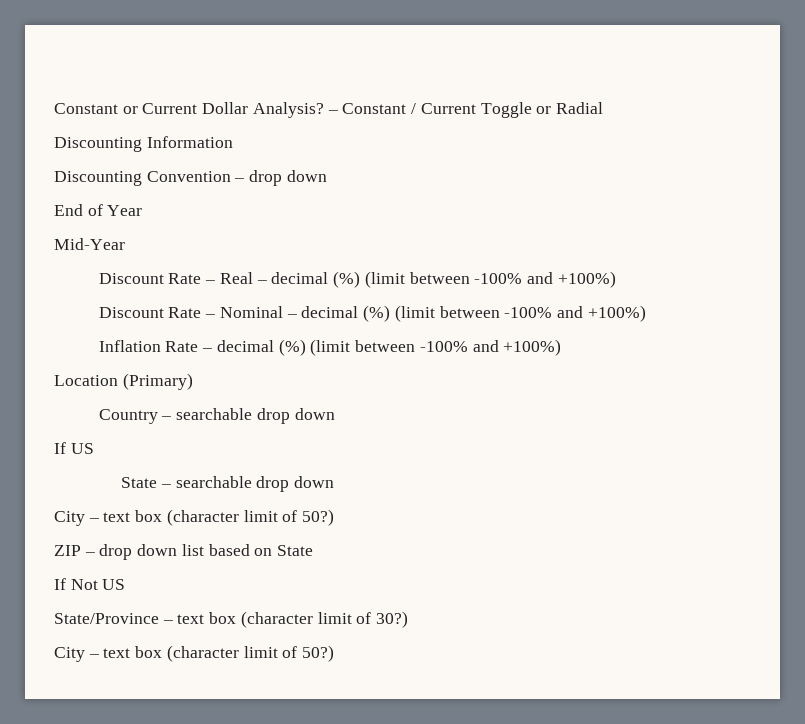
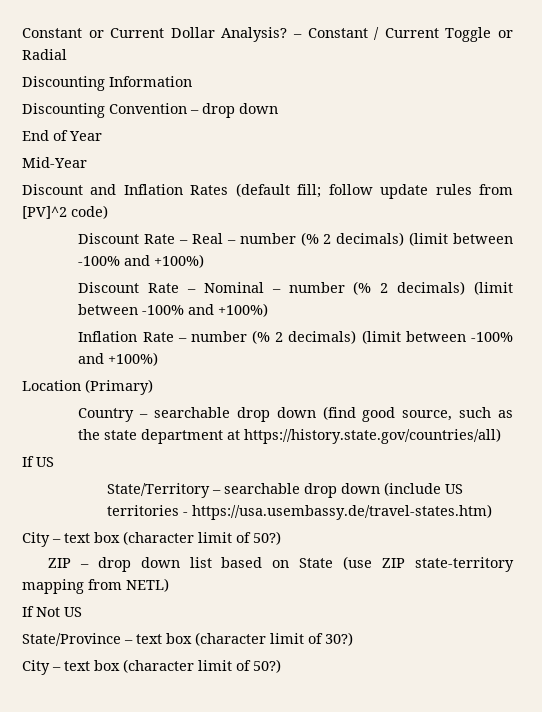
(125, 244) none -> [22,183,514,199] [22,205,108,219] // Discount and Inflation Rates (default fill; follow update rules from [PV]^2 code)
[271,271,361,288] decimal (%) -> [239,232,405,246] number (% 2 decimals)
[301,305,391,322] decimal (%) -> [288,281,466,295] number (% 2 decimals)
[216,339,306,356] decimal (%) -> [190,330,357,344] number (% 2 decimals)
(335, 414) none -> [322,406,513,422] [78,428,502,444] (find good source, such as the state department at https://history.state.gov/countries/all)
[121,476,334,492] State – searchable drop down -> [106,482,463,498] [106,504,492,520] State/Territory – searchable drop down (include US territories - https://usa.usembassy.de/travel-states.htm)
(314, 550) none -> [343,556,514,572] [22,578,169,594] (use ZIP state-territory mapping from NETL)

